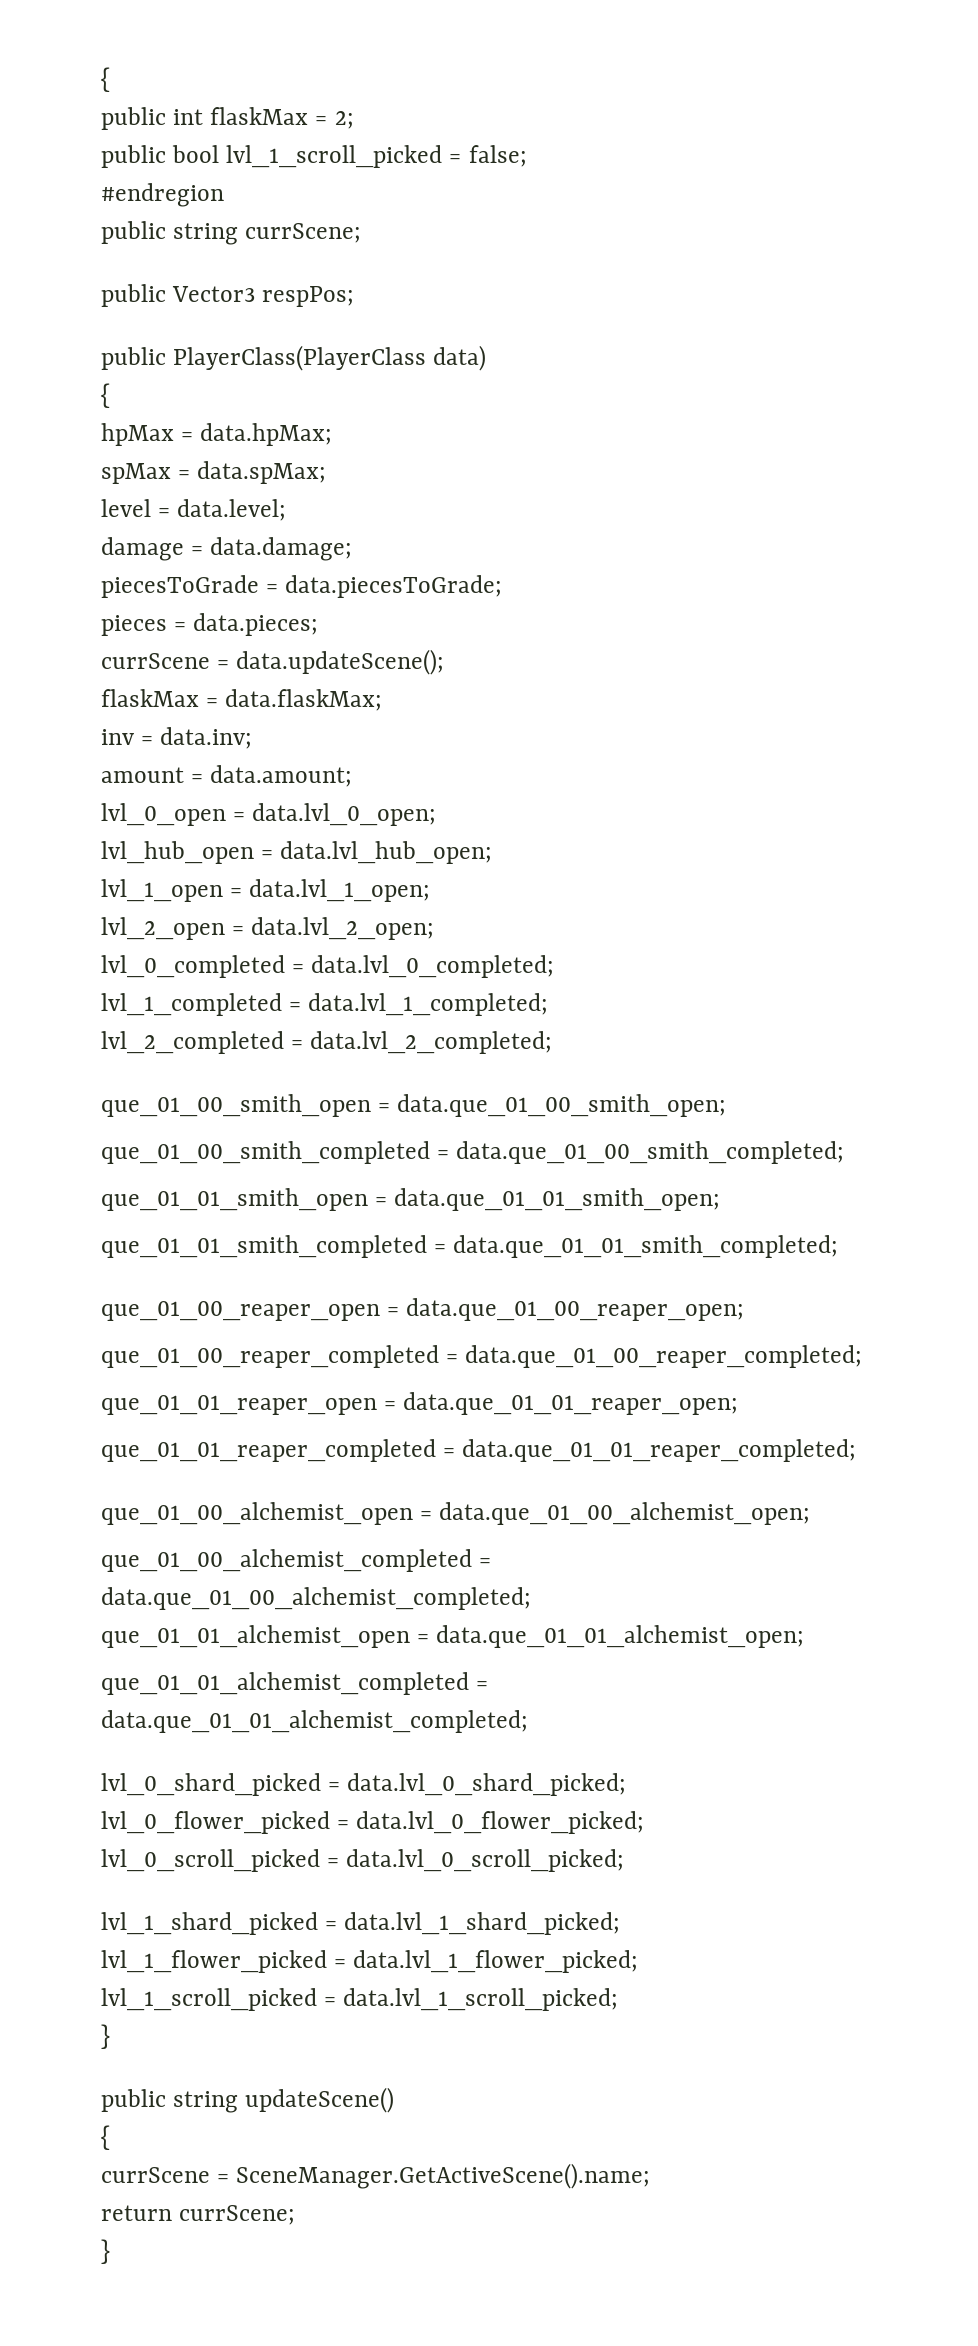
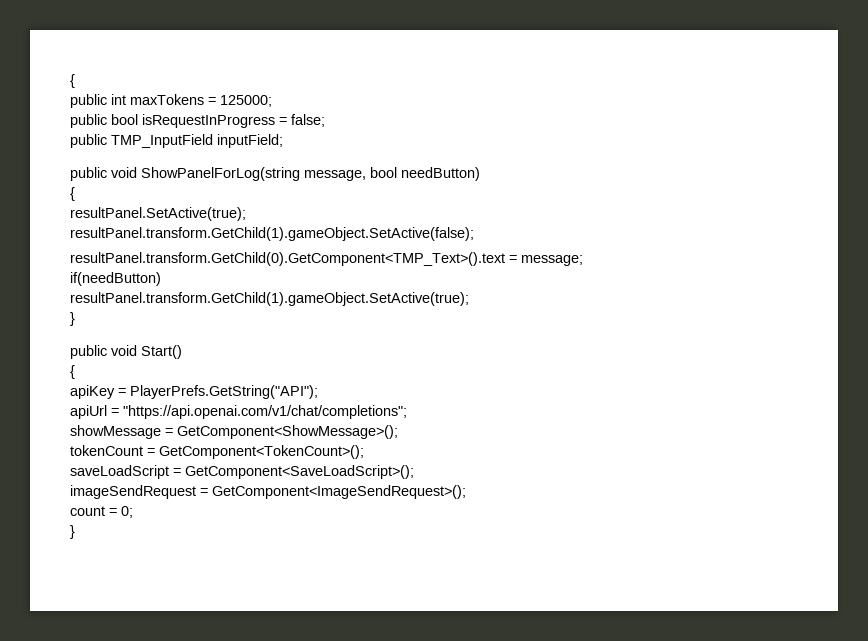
[210,107,354,129] flaskMax = 2; -> [130,94,272,107] maxTokens = 125000;
[226,145,443,168] lvl_1_scroll_picked -> [142,114,275,128] isRequestInProgress
[101,183,224,207] [101,221,362,245] [101,284,355,307] [101,345,487,371] [101,383,110,408] [101,423,333,446] [101,461,327,484] [101,499,287,521] [101,537,353,561] [101,575,503,598] [101,613,319,636] [101,649,445,675] [101,689,383,711] [101,727,253,749] [101,765,353,787] [101,803,437,826] [101,841,493,864] [101,879,431,902] [101,917,435,940] [101,955,555,978] [101,993,549,1016] [101,1031,553,1054] [101,1094,727,1117] [101,1141,845,1164] [101,1188,721,1211] [101,1235,839,1258] [101,1298,745,1321] [101,1345,863,1368] [101,1392,739,1415] [101,1439,857,1462] [101,1502,811,1525] [101,1549,492,1572] [101,1587,531,1610] [101,1625,805,1648] [101,1672,489,1695] [101,1710,528,1733] [101,1773,627,1796] [101,1811,645,1834] [101,1849,625,1872] [101,1912,621,1935] [101,1950,639,1973] [101,1988,619,2011] #endregion // public string currScene; // public Vector3 respPos; // public PlayerClass(PlayerClass data) // { // hpMax = data.hpMax; // spMax = data.spMax; // level = data.level; // damage = data.damage; // piecesToGrade = data.piecesToGrade; // pieces = data.pieces; // currScene = data.updateScene(); // flaskMax = data.flaskMax; // inv = data.inv; // amount = data.amount; // lvl_0_open = data.lvl_0_open; // lvl_hub_open = data.lvl_hub_open; // lvl_1_open = data.lvl_1_open; // lvl_2_open = data.lvl_2_open; // lvl_0_completed = data.lvl_0_completed; // lvl_1_completed = data.lvl_1_completed; // lvl_2_completed = data.lvl_2_completed; // que_01_00_smith_open = data.que_01_00_smith_open; // que_01_00_smith_completed = data.que_01_00_smith_completed; // que_01_01_smith_open = data.que_01_01_smith_open; // que_01_01_smith_completed = data.que_01_01_smith_completed; // que_01_00_reaper_open = data.que_01_00_reaper_open; // que_01_00_reaper_completed = data.que_01_00_reaper_completed; // que_01_01_reaper_open = data.que_01_01_reaper_open; // que_01_01_reaper_completed = data.que_01_01_reaper_completed; // que_01_00_alchemist_open = data.que_01_00_alchemist_open; // que_01_00_alchemist_completed = data.que_01_00_alchemist_completed; // que_01_01_alchemist_open = data.que_01_01_alchemist_open; // que_01_01_alchemist_completed = data.que_01_01_alchemist_completed; // lvl_0_shard_picked = data.lvl_0_shard_picked; // lvl_0_flower_picked = data.lvl_0_flower_picked; // lvl_0_scroll_picked = data.lvl_0_scroll_picked; // lvl_1_shard_picked = data.lvl_1_shard_picked; // lvl_1_flower_picked = data.lvl_1_flower_picked; // lvl_1_scroll_picked = data.lvl_1_scroll_picked; -> [70,134,283,148] [70,167,480,181] [70,187,75,201] [70,207,246,221] [70,227,474,241] [70,252,583,266] [70,272,161,286] [70,292,469,306] public TMP_InputField inputField; // public void ShowPanelForLog(string message, bool needButton) // { // resultPanel.SetActive(true); // resultPanel.transform.GetChild(1).gameObject.SetActive(false); // resultPanel.transform.GetChild(0).GetComponent<TMP_Text>().text = message; // if(needButton) // resultPanel.transform.GetChild(1).gameObject.SetActive(true);
[173,2087,395,2113] [101,2125,110,2150] [101,2163,651,2189] [101,2205,296,2225] string updateScene() // { // currScene = SceneManager.GetActiveScene().name; // return currScene; -> [111,345,182,359] [70,365,75,379] [70,385,318,399] [70,405,407,419] [70,425,398,439] [70,445,364,459] [70,465,414,479] [70,485,466,499] [70,506,133,518] void Start() // { // apiKey = PlayerPrefs.GetString("API"); // apiUrl = "https://api.openai.com/v1/chat/completions"; // showMessage = GetComponent<ShowMessage>(); // tokenCount = GetComponent<TokenCount>(); // saveLoadScript = GetComponent<SaveLoadScript>(); // imageSendRequest = GetComponent<ImageSendRequest>(); // count = 0;

